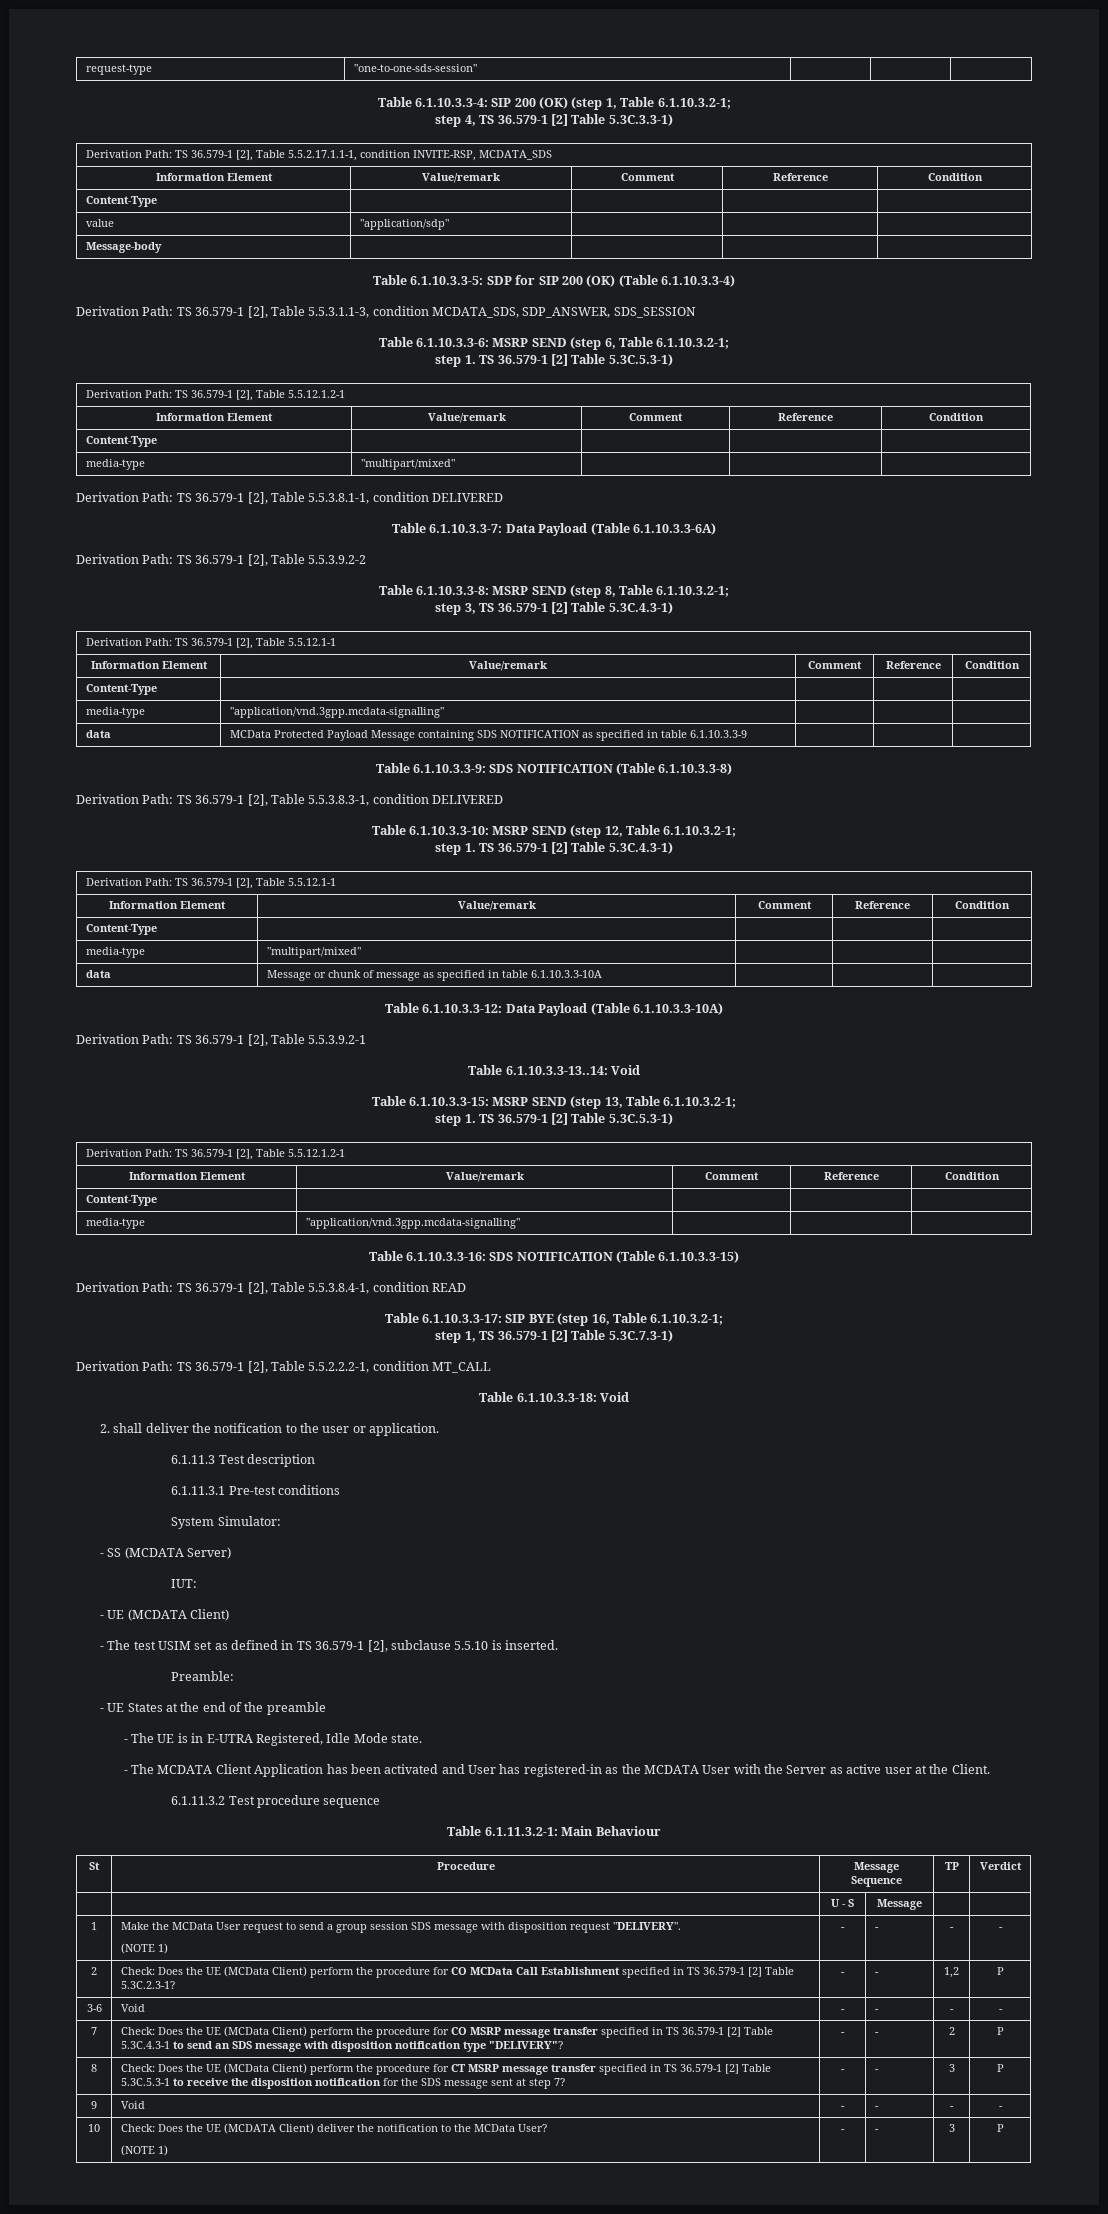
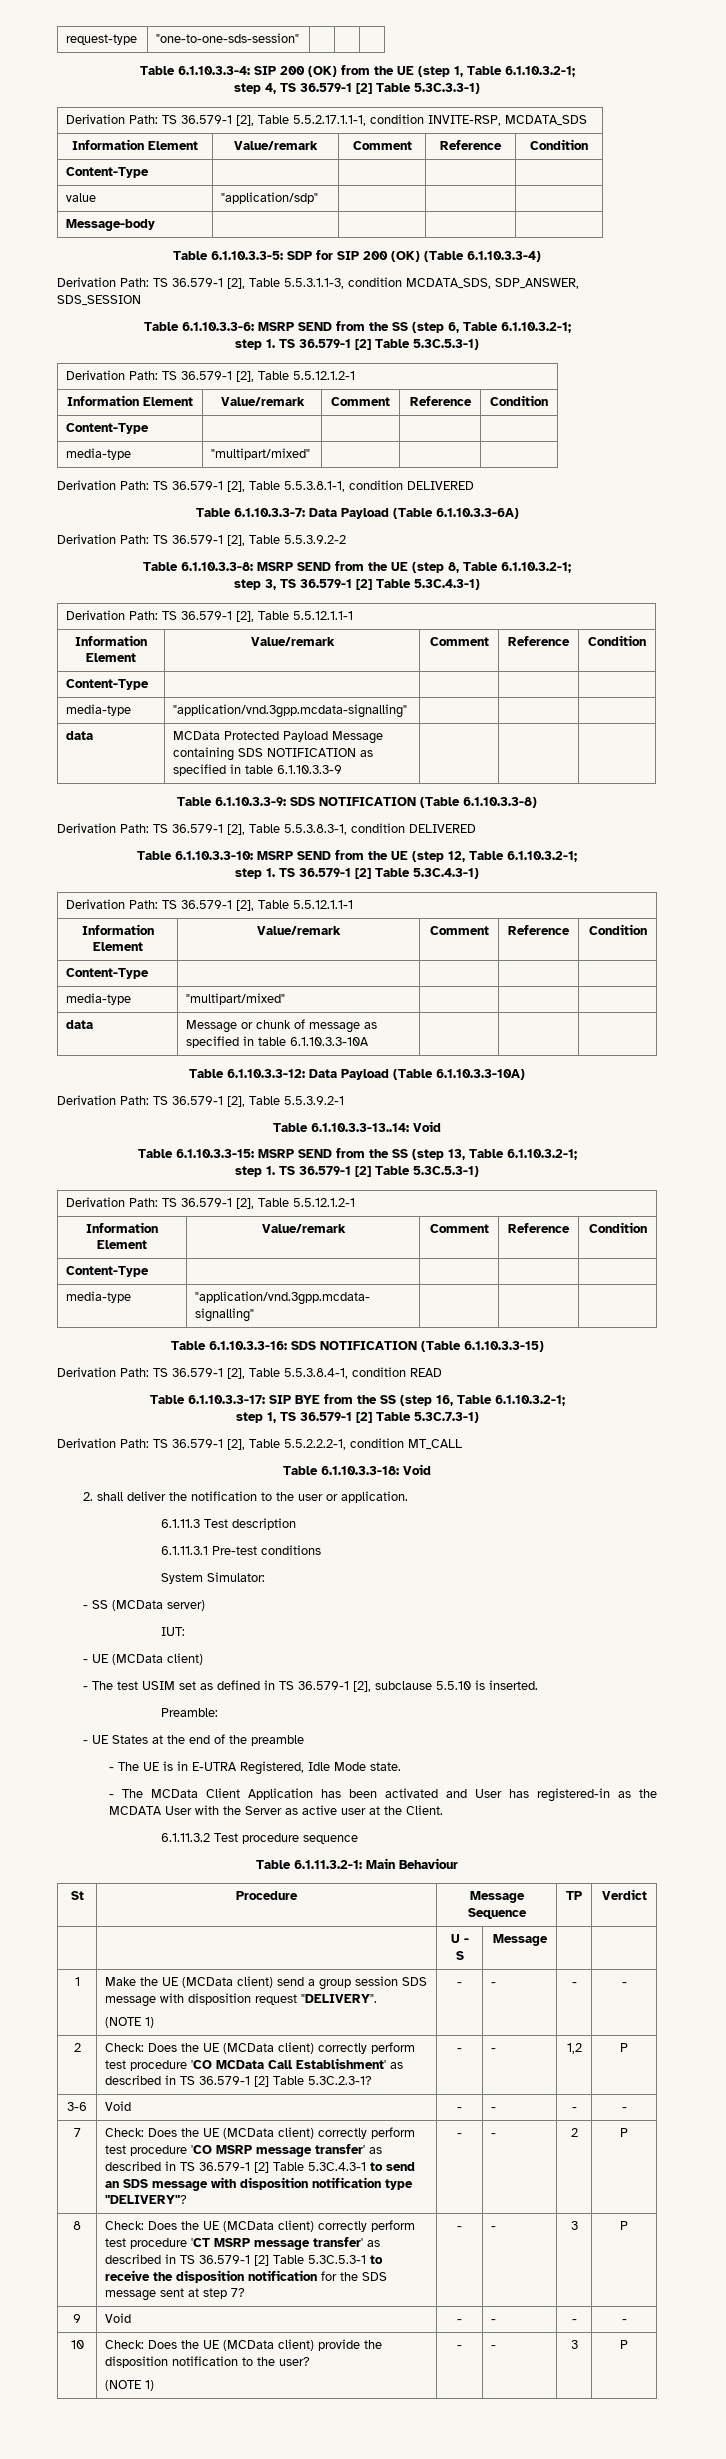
(568, 103) none -> [340,65,414,75] from the UE
(567, 342) none -> [335,321,408,331] from the SS
(567, 590) none -> [335,561,408,571] from the UE
[287,638,336,646] 5.5.12.1-1 -> [293,611,354,620] 5.5.12.1.1-1
(567, 830) none -> [335,850,408,860] from the UE
[287,878,336,886] 5.5.12.1-1 -> [293,900,354,909] 5.5.12.1.1-1
(567, 1101) none -> [335,1148,408,1158] from the SS
(554, 1318) none -> [323,1394,396,1404] from the SS
[124,1547,231,1559] (MCDATA Server) -> [111,1600,205,1611] (MCData server)
[127,1609,229,1621] (MCDATA Client) -> [111,1653,203,1665] (MCData client)
[157,1765,213,1774] MCDATA -> [150,1789,198,1798] MCData
[171,1922,296,1933] MCData User request to -> [162,1976,274,1988] UE (MCData client)
[271,1966,670,1978] Client) perform the procedure for CO MCData Call Establishment specified -> [278,2042,416,2054] [105,2058,404,2071] [105,2075,162,2085] client) correctly perform test procedure 'CO MCData Call Establishment' as described
[271,2026,649,2038] Client) perform the procedure for CO MSRP message transfer specified -> [278,2127,416,2139] [105,2144,383,2157] [105,2161,162,2171] client) correctly perform test procedure 'CO MSRP message transfer' as described
[271,2063,647,2075] Client) perform the procedure for CT MSRP message transfer specified -> [278,2220,416,2232] [105,2237,381,2250] [105,2254,162,2264] client) correctly perform test procedure 'CT MSRP message transfer' as described
[223,2123,547,2134] (MCDATA Client) deliver the notification to the MCData User? -> [223,2339,383,2351] [105,2356,311,2368] (MCData client) provide the disposition notification to the user?

